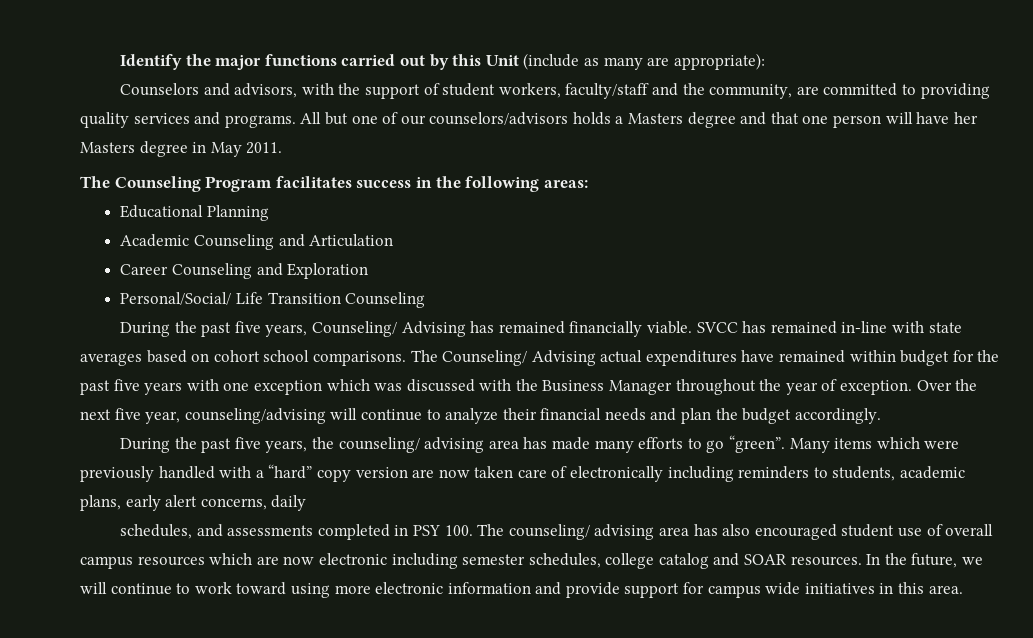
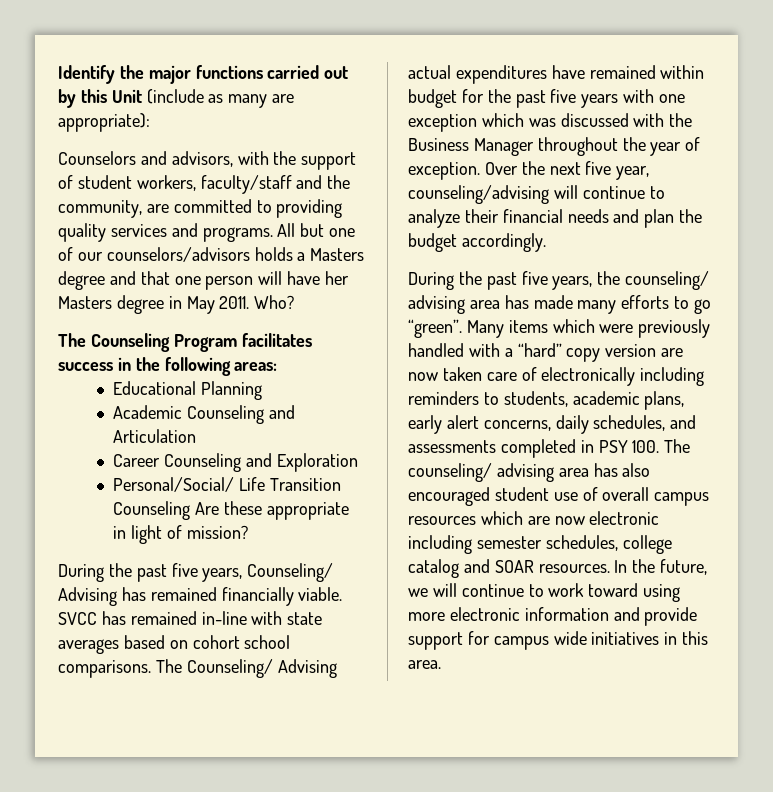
(283, 148) none -> [254,295,295,309] Who?
(426, 300) none -> [195,501,349,520] [113,525,248,544] Are these appropriate in light of mission?
(307, 503) // -> (589, 424) none

